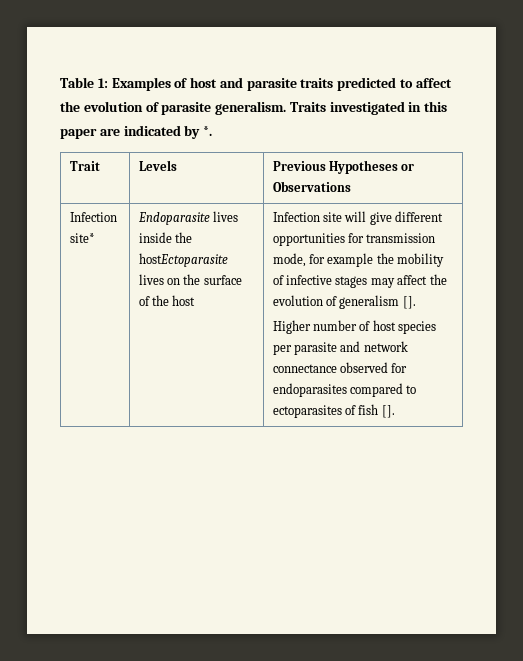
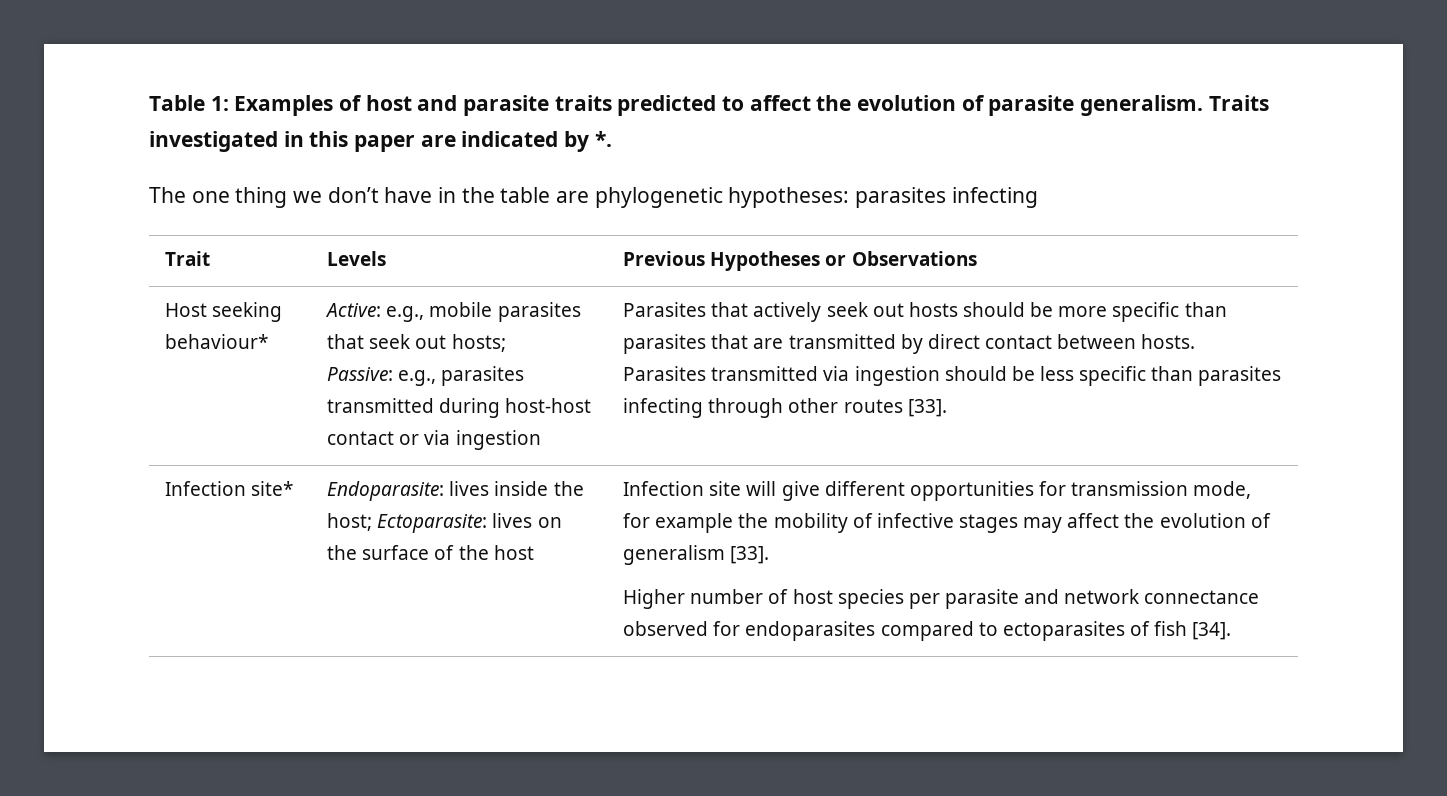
(213, 131) none -> [149,187,1038,208] // The one thing we don’t have in the table are phylogenetic hypotheses: parasites infecting
(351, 186) none -> [165,302,283,322] [165,334,269,349] [325,302,581,322] [327,334,506,352] [327,366,525,386] [327,398,592,418] [327,430,541,450] [623,302,1227,322] [623,334,1196,354] [623,366,1282,386] [623,398,947,418] // Host seeking behaviour* | Active: e.g., mobile parasites that seek out hosts; // Passive: e.g., parasites transmitted during host-host contact or via ingestion | Parasites that actively seek out hosts should be more specific than parasites that are transmitted by direct contact between hosts. Parasites transmitted via ingestion should be less specific than parasites infecting through other routes [33].
[137,212,210,225] Endoparasite -> [327,481,445,501] Endoparasite:
[138,253,228,267] hostEctoparasite -> [327,513,488,533] host; Ectoparasite:
[402,296,416,309] []. -> [730,546,770,564] [33].
[381,405,395,418] []. -> [1192,622,1232,640] [34].

